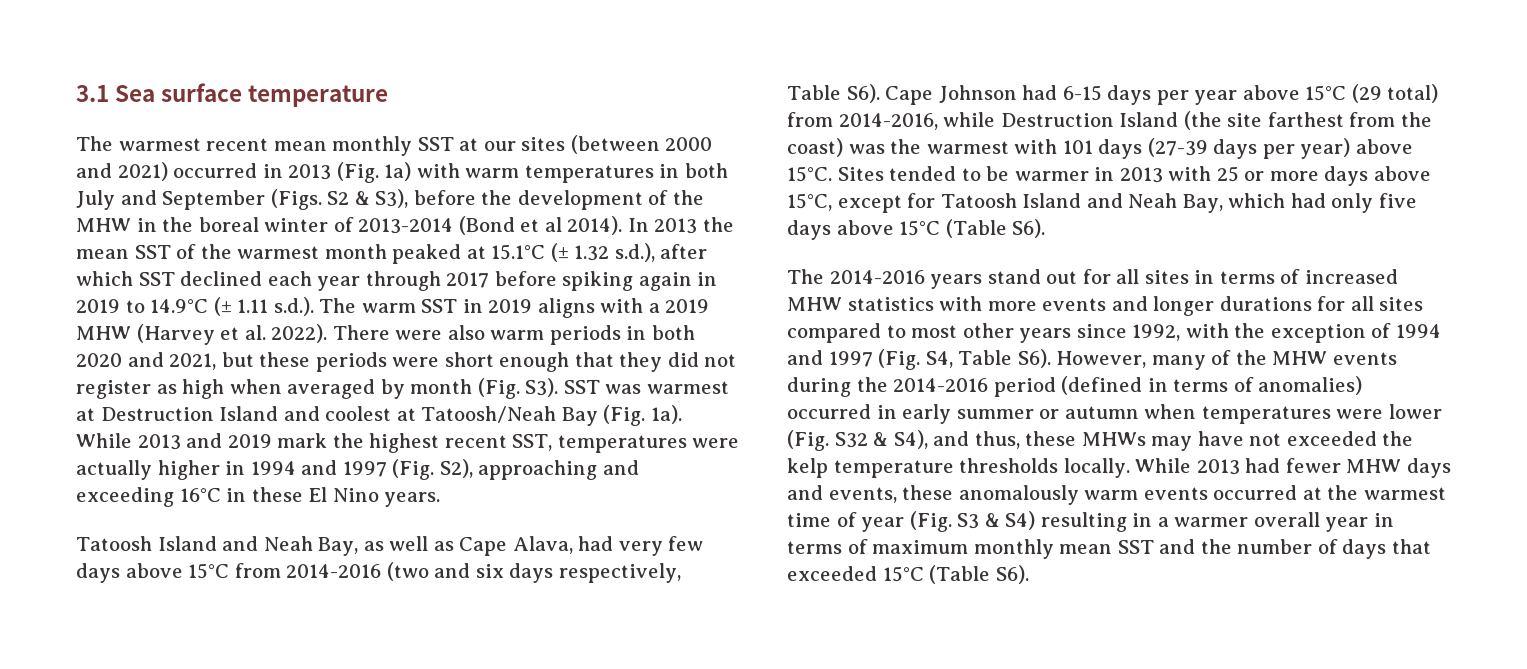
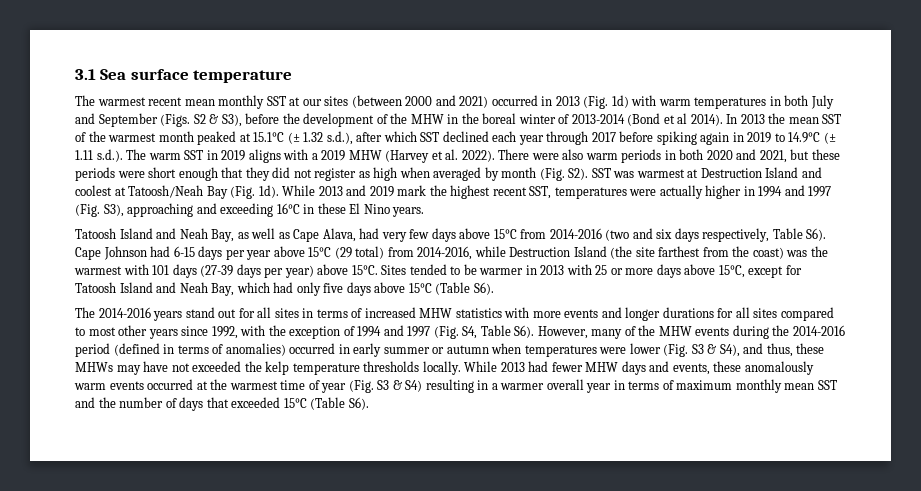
[384,162,412,181] 1a) -> [611,95,629,108] 1d)
[525,378,559,397] S3). -> [568,168,589,180] S2).
[650,405,682,424] 1a). -> [258,185,279,198] 1d).
[439,459,473,478] S2), -> [103,204,124,217] S3),
[834,432,868,448] S32 -> [691,344,704,354] S3

